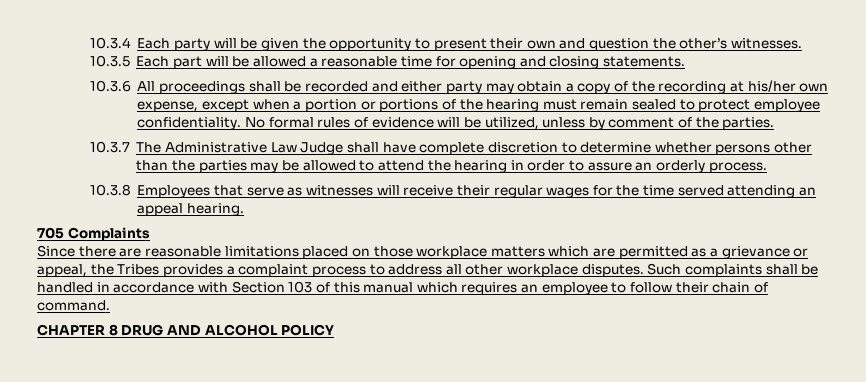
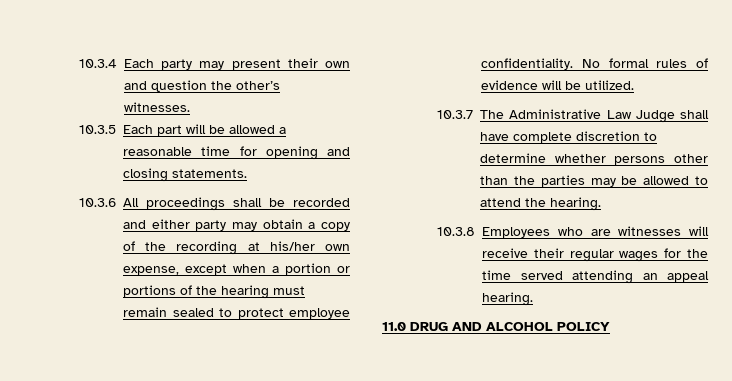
[213,38,430,51] will be given the opportunity to -> [199,61,225,70] may
[484,117,775,130] utilized, unless by comment of the parties. -> [585,80,635,90] utilized.
[454,160,767,173] hearing in order to assure an orderly process. -> [550,197,602,211] hearing.
[214,185,303,196] that serve as -> [557,227,611,236] who are
[37,227,150,241] [37,245,809,259] [37,263,819,277] [37,281,768,295] [37,300,110,311] [37,324,118,336] 705 Complaints // Since there are reasonable limitations placed on those workplace matters which are permitted as a grievance or appeal, the Tribes provides a complaint process to address all other workplace disputes. Such complaints shall be handled in accordance with Section 103 of this manual which requires an employee to follow their chain of command. // CHAPTER 8 -> [382,322,406,331] 11.0

